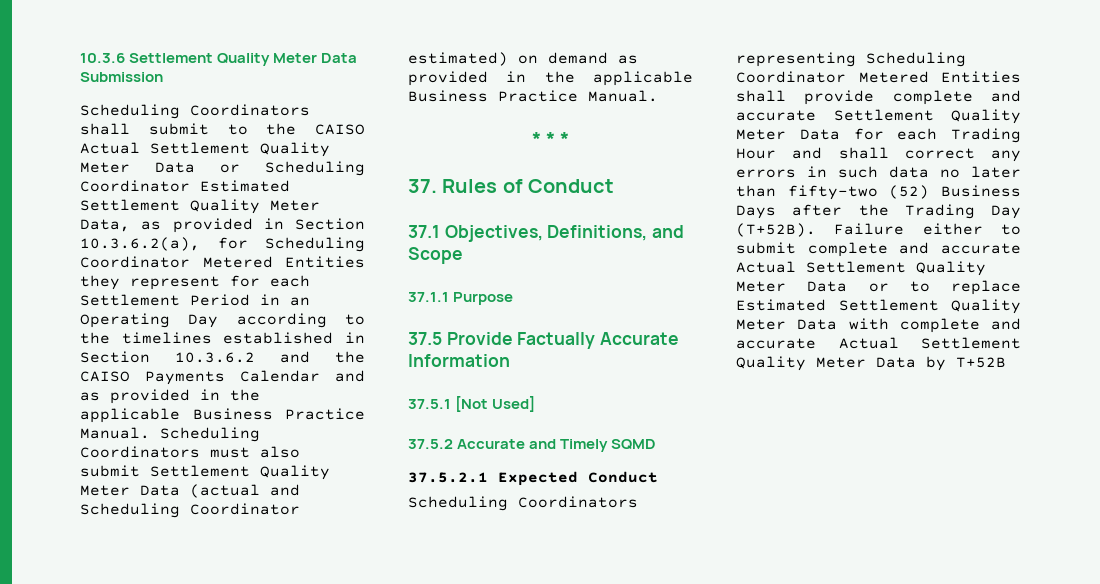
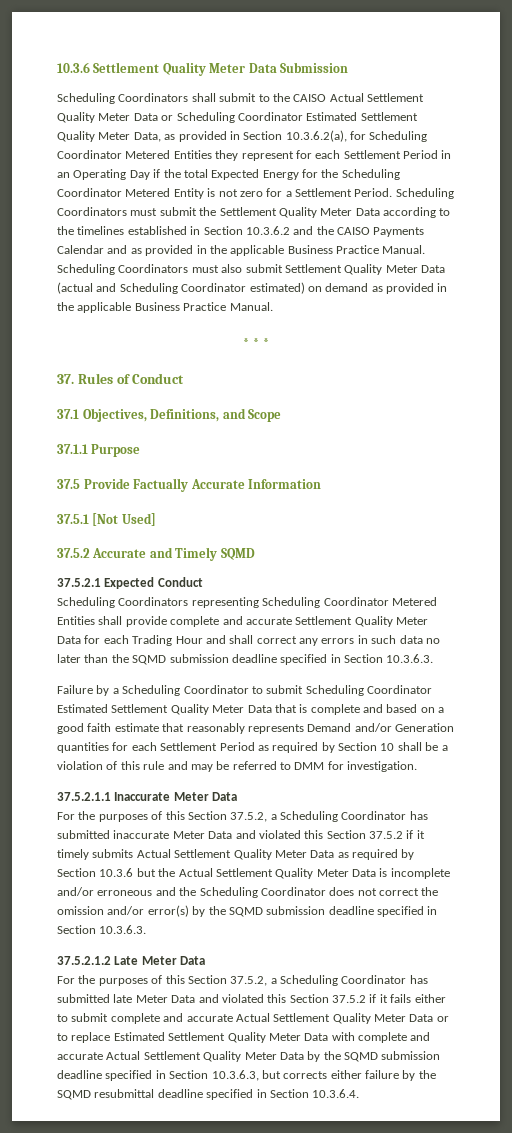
(219, 321) none -> [153,169,400,180] [57,188,454,199] [57,207,380,218] if the total Expected Energy for the Scheduling Coordinator Metered Entity is not zero for a Settlement Period. Scheduling Coordinators must submit the Settlement Quality Meter Data
[787,185,1021,200] [736,204,1021,219] [736,223,905,237] fifty-two (52) Business Days after the Trading Day (T+52B). Failure -> [111,654,434,665] [57,685,432,696] [57,704,445,715] [57,723,454,734] [57,742,448,753] [57,761,418,772] [57,792,238,801] [57,811,428,822] [57,830,425,839] [57,849,415,860] [57,868,450,879] [57,887,439,898] [57,905,438,917] [57,925,147,934] [57,956,206,965] [57,975,428,986] [57,994,412,1003] the SQMD submission deadline specified in Section 10.3.6.3. // Failure by a Scheduling Coordinator to submit Scheduling Coordinator Estimated Settlement Quality Meter Data that is complete and based on a good faith estimate that reasonably represents Demand and/or Generation quantities for each Settlement Period as required by Section 10 shall be a violation of this rule and may be referred to DMM for investigation. // 37.5.2.1.1 Inaccurate Meter Data // For the purposes of this Section 37.5.2, a Scheduling Coordinator has submitted inaccurate Meter Data and violated this Section 37.5.2 if it timely submits Actual Settlement Quality Meter Data as required by Section 10.3.6 but the Actual Settlement Quality Meter Data is incomplete and/or erroneous and the Scheduling Coordinator does not correct the omission and/or error(s) by the SQMD submission deadline specified in Section 10.3.6.3. // 37.5.2.1.2 Late Meter Data // For the purposes of this Section 37.5.2, a Scheduling Coordinator has submitted late Meter Data and violated this Section 37.5.2 if it fails
[956,357,1006,368] T+52B -> [323,1051,441,1062] [57,1070,436,1081] [57,1089,360,1100] the SQMD submission deadline specified in Section 10.3.6.3, but corrects either failure by the SQMD resubmittal deadline specified in Section 10.3.6.4.

